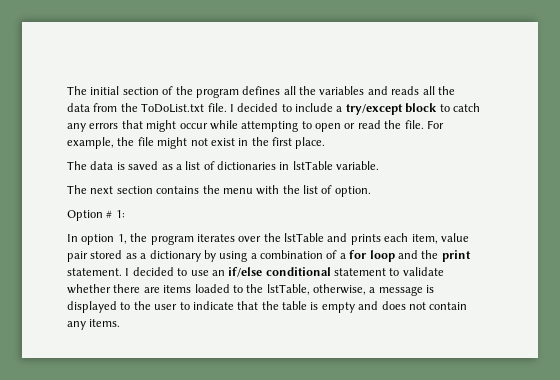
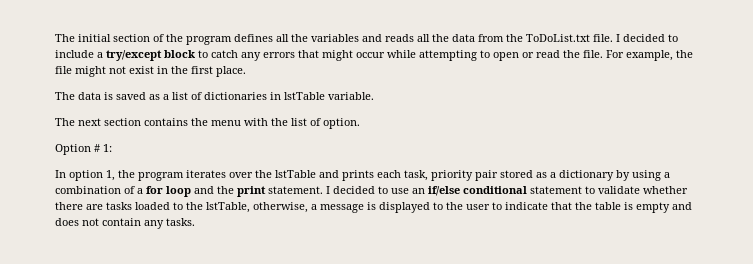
[411,233,469,244] item, value -> [404,170,473,181] task, priority
[163,285,192,293] items -> [106,202,132,210] tasks
[89,319,121,327] items. -> [166,218,195,226] tasks.

